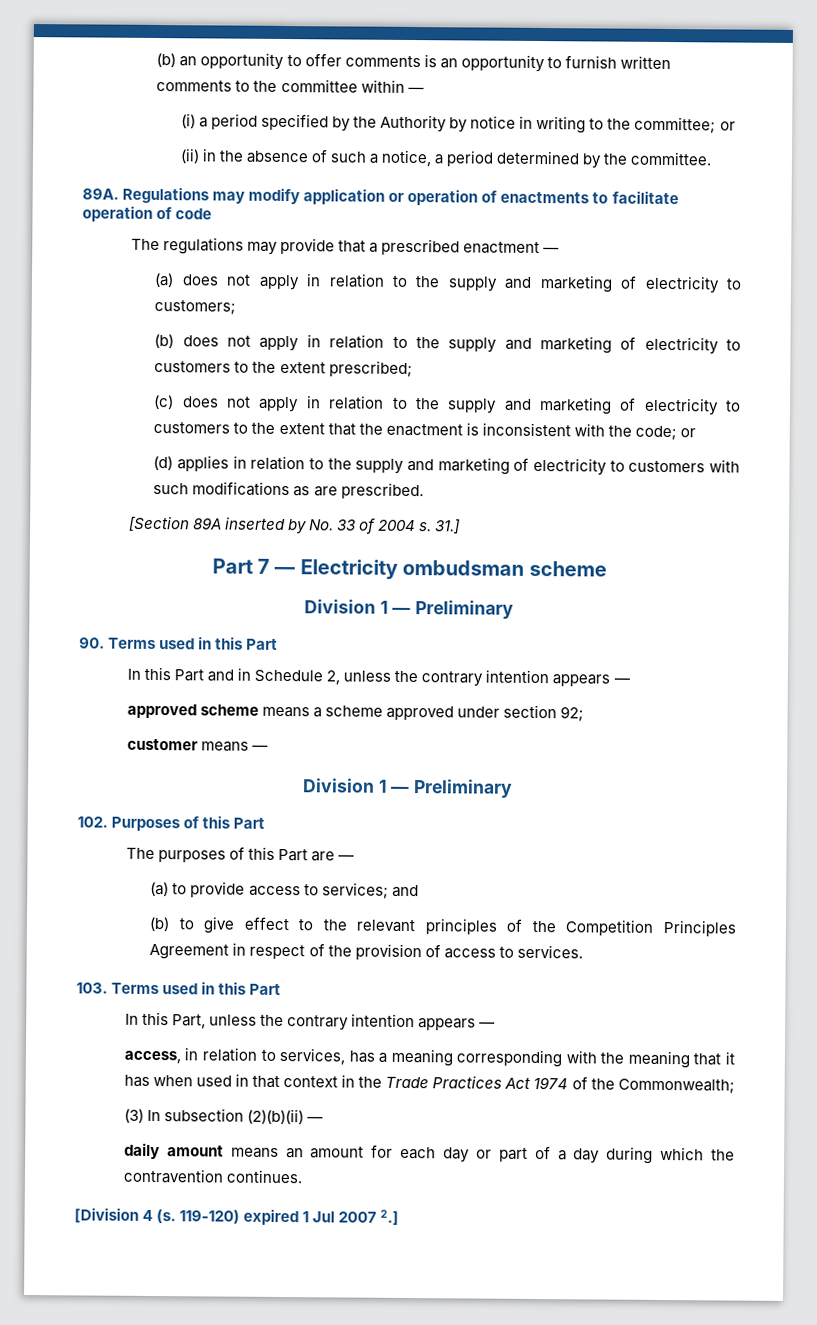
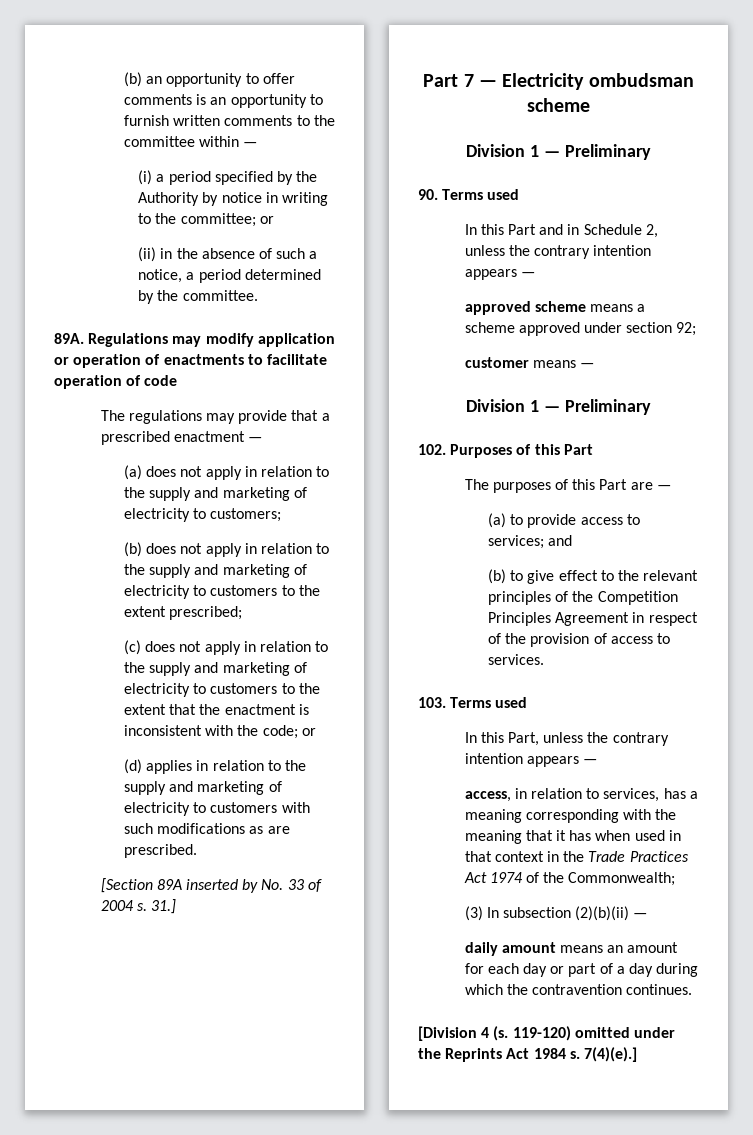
[198,636,279,650] in this Part -> (520, 194) none
[201,981,282,996] in this Part -> (528, 702) none
[243,1208,400,1226] expired 1 Jul 2007 2.] -> [574,1027,675,1038] [418,1047,637,1062] omitted under the Reprints Act 1984 s. 7(4)(e).]

